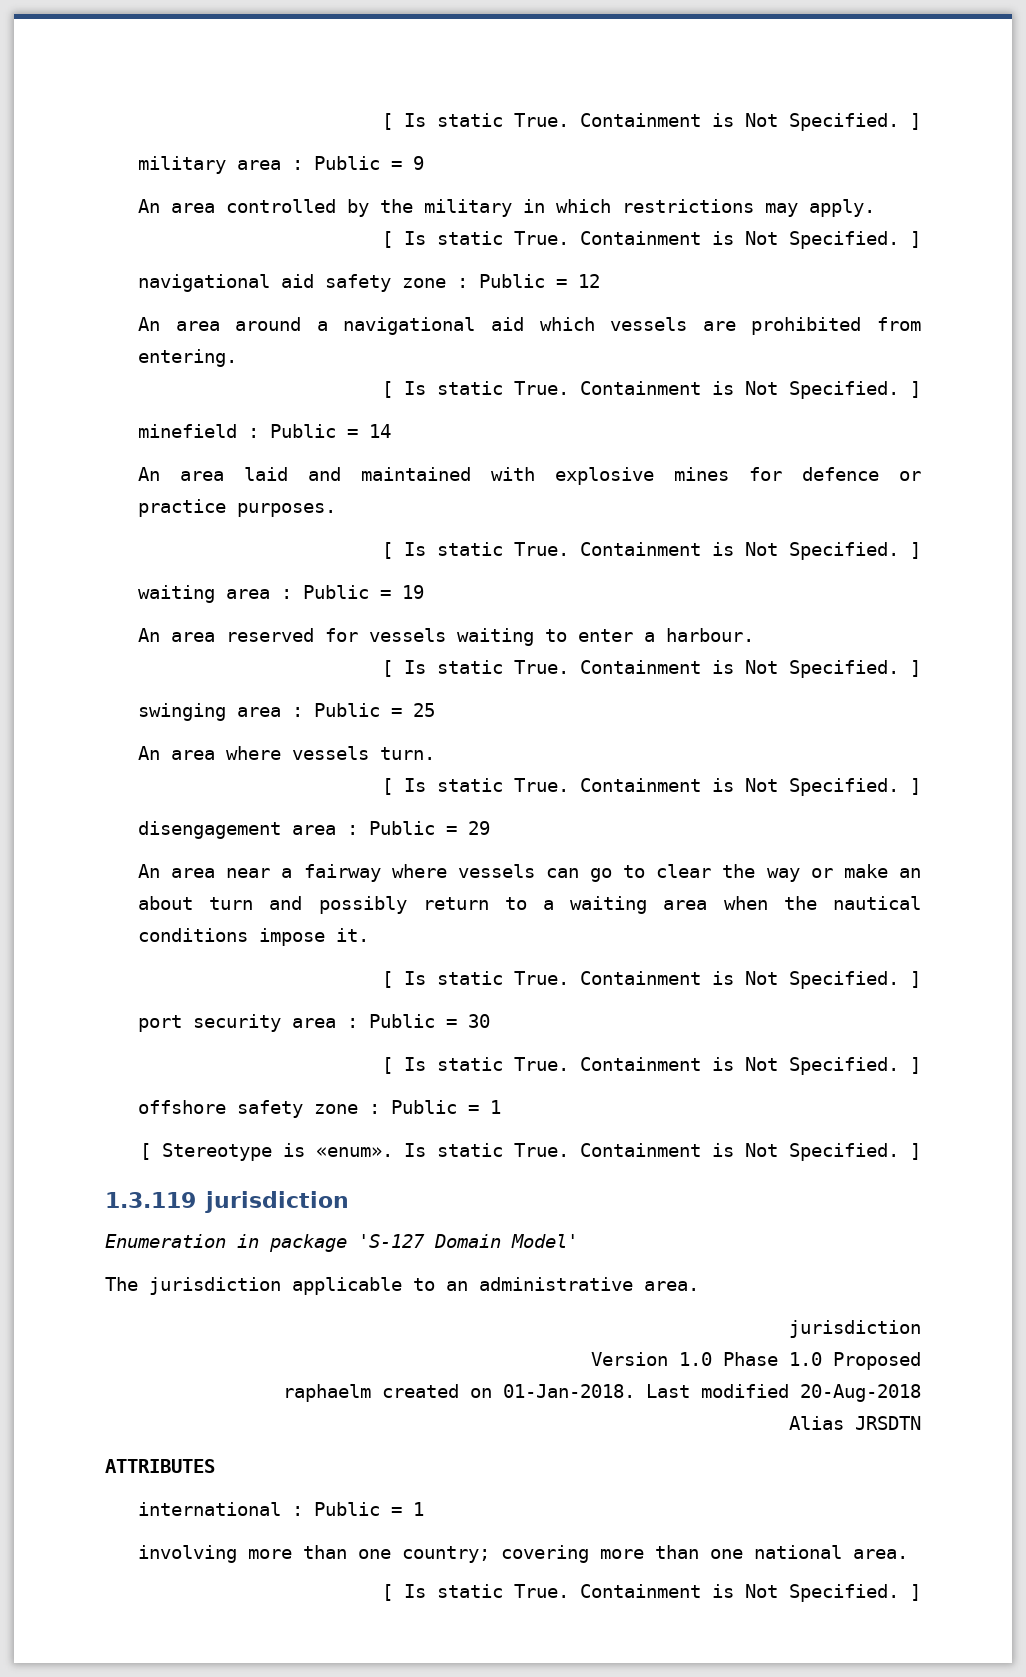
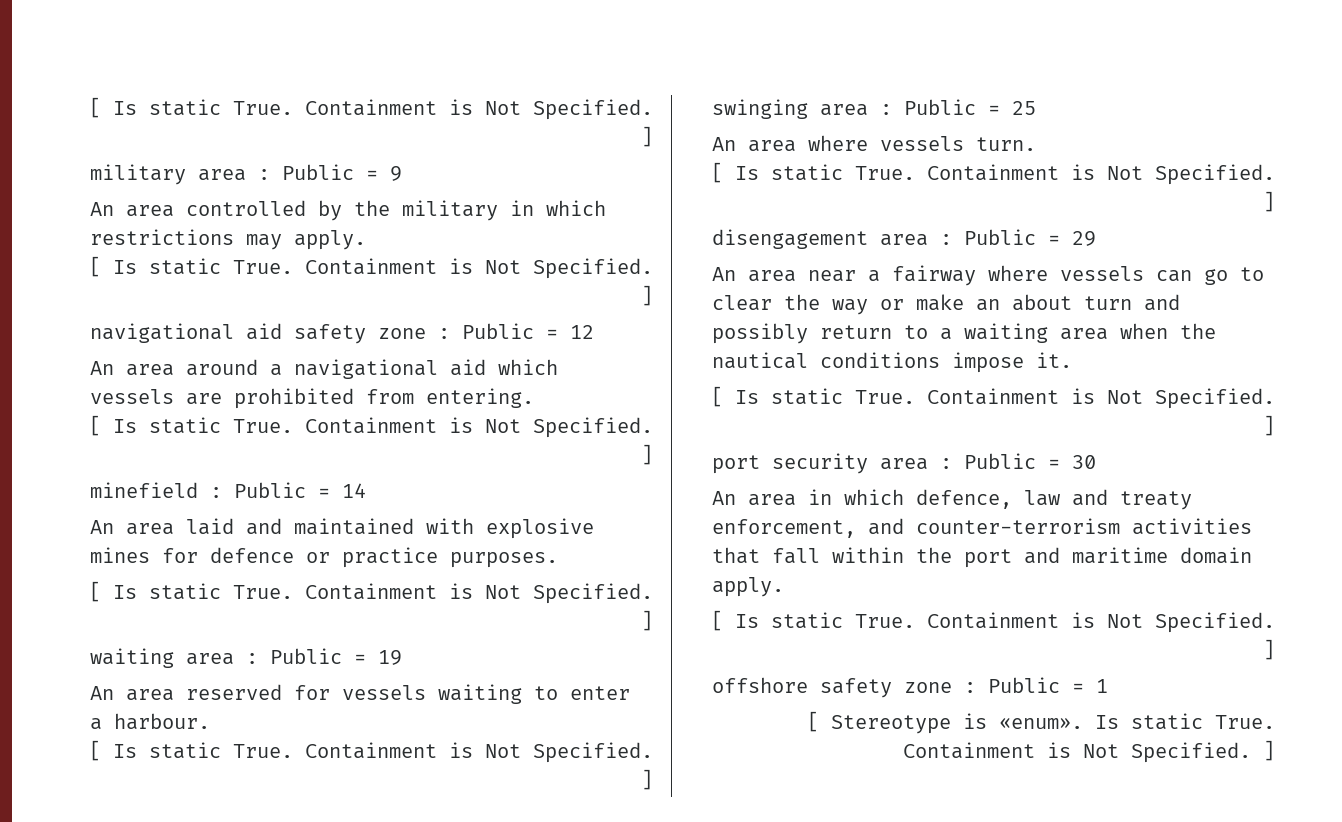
(491, 1021) none -> [712,489,1193,510] [712,518,1253,538] [712,547,1253,568] [712,577,785,597] // An area in which defence, law and treaty enforcement, and counter-terrorism activities that fall within the port and maritime domain apply.
[105,1191,349,1213] [105,1234,578,1252] [105,1277,699,1295] [789,1320,921,1338] [591,1352,921,1370] [283,1384,921,1402] [789,1416,921,1430] [105,1459,215,1473] [138,1502,425,1516] [138,1545,909,1563] [382,1584,921,1602] // 1.3.119 jurisdiction // Enumeration in package 'S-127 Domain Model' // The jurisdiction applicable to an administrative area. // jurisdiction // Version 1.0 Phase 1.0 Proposed // raphaelm created on 01-Jan-2018. Last modified 20-Aug-2018 // Alias JRSDTN // ATTRIBUTES // international : Public = 1 // involving more than one country; covering more than one national area. // [ Is static True. Containment is Not Specified. ] -> (1275, 750) none

